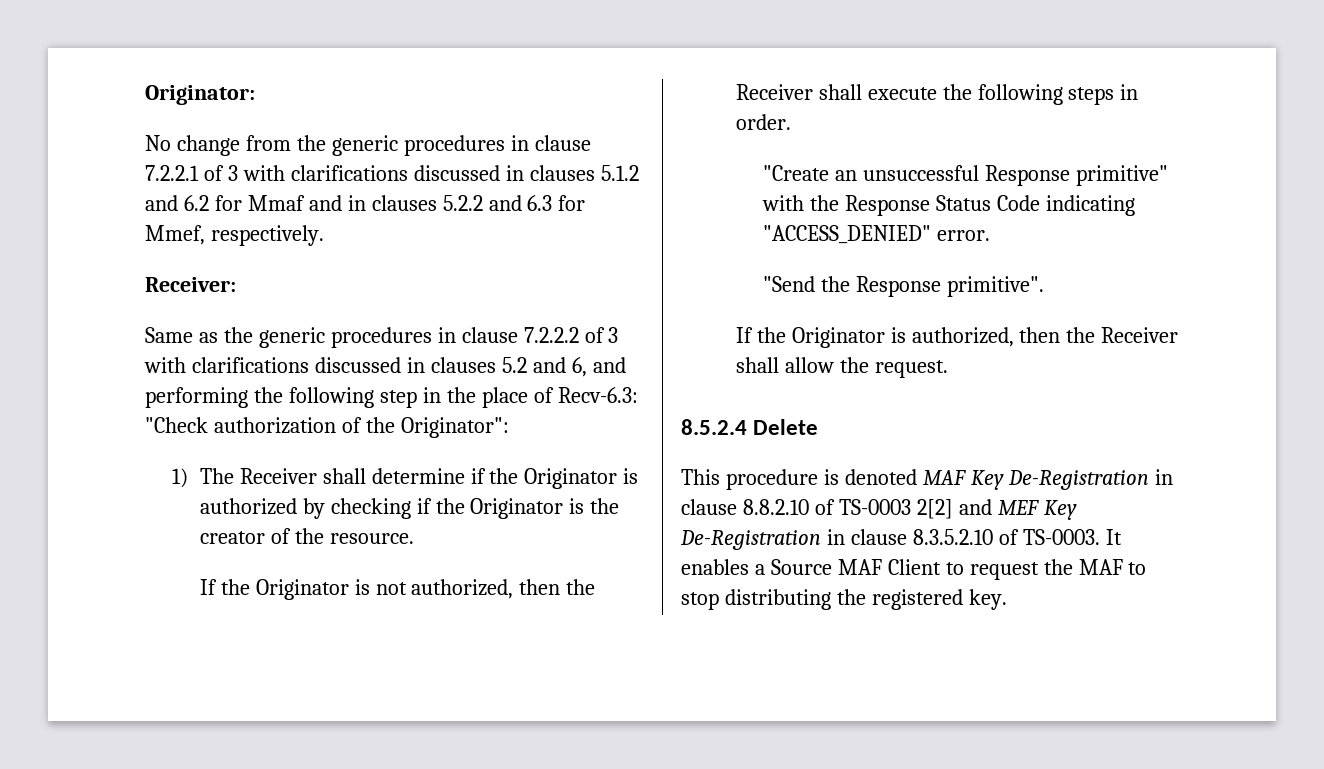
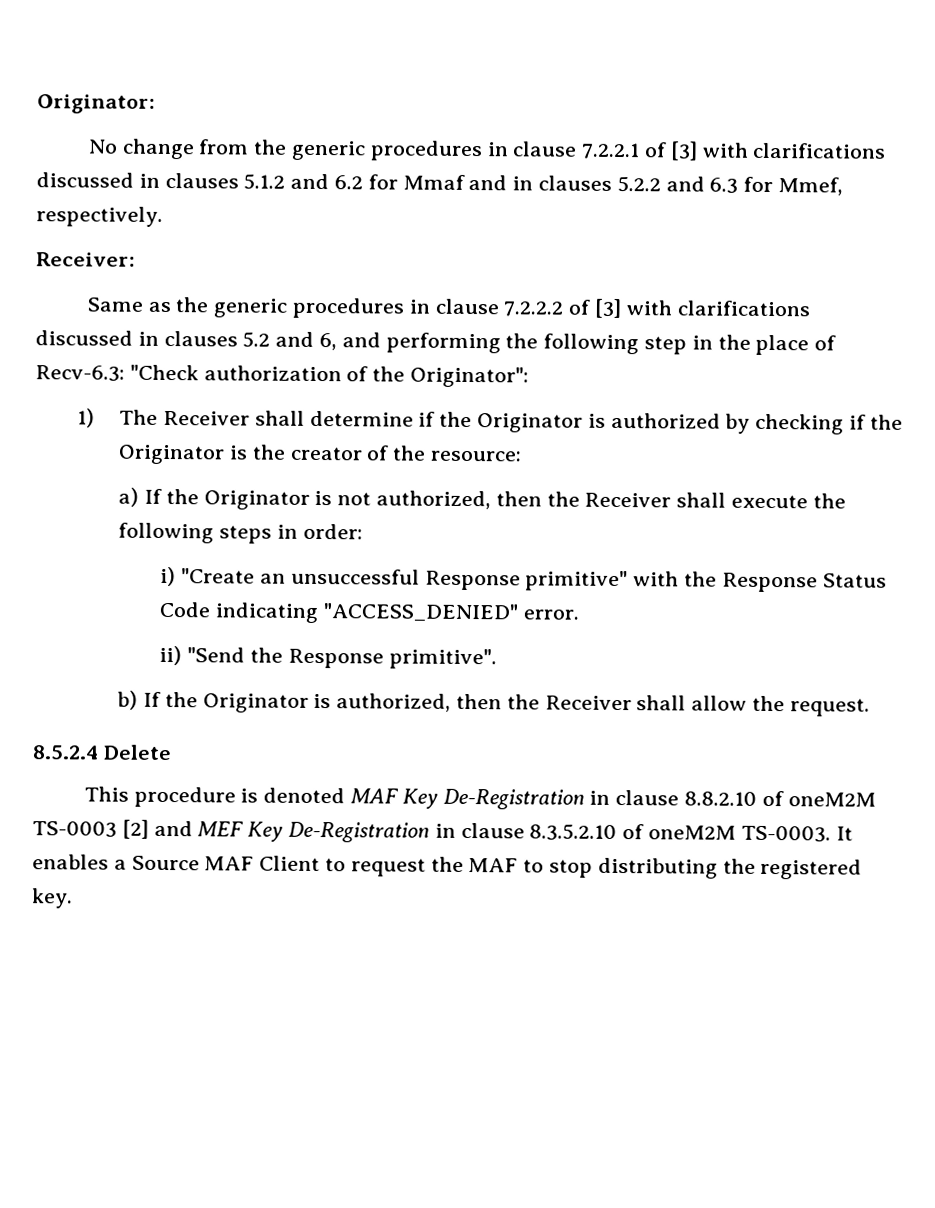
[227,165,238,181] 3 -> [669,141,698,161] [3]
[608,327,619,343] 3 -> [594,298,623,319] [3]
[329,533,414,544] resource. // -> [430,450,523,462] [118,487,140,507] resource: // a)
[735,114,791,130] order. // -> [302,523,363,540] [160,566,177,587] order: // i)
(991, 235) none -> [159,645,183,666] ii)
(1044, 286) none -> [117,690,139,710] b)
[838,499,953,519] TS-0003 2[2] -> [787,792,876,807] [32,819,149,839] oneM2M TS-0003 [2]
(1019, 537) none -> [648,825,737,840] oneM2M

